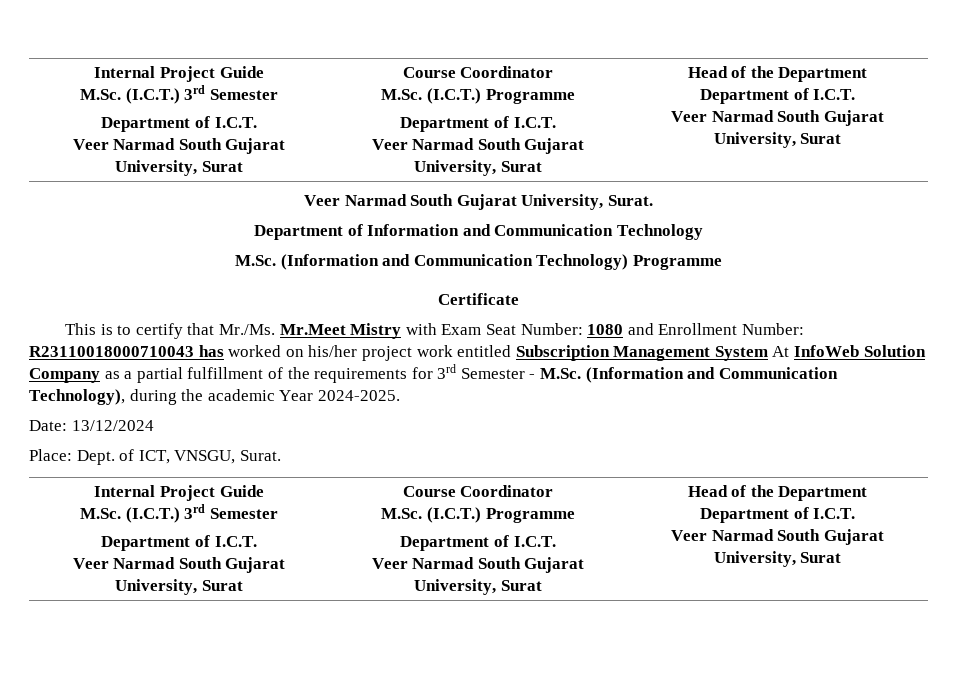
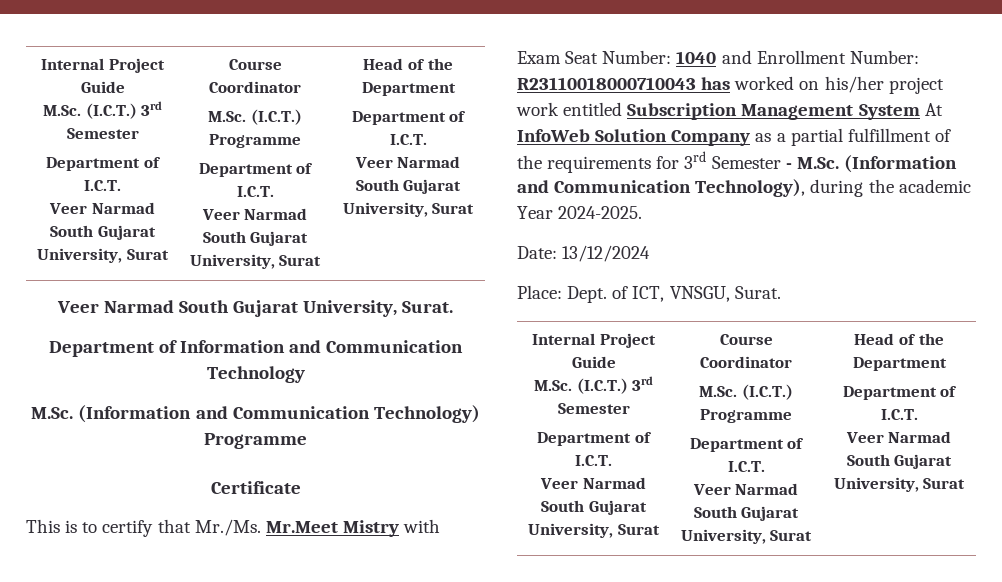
[587,324,624,335] 1080 -> [676,51,717,64] 1040

